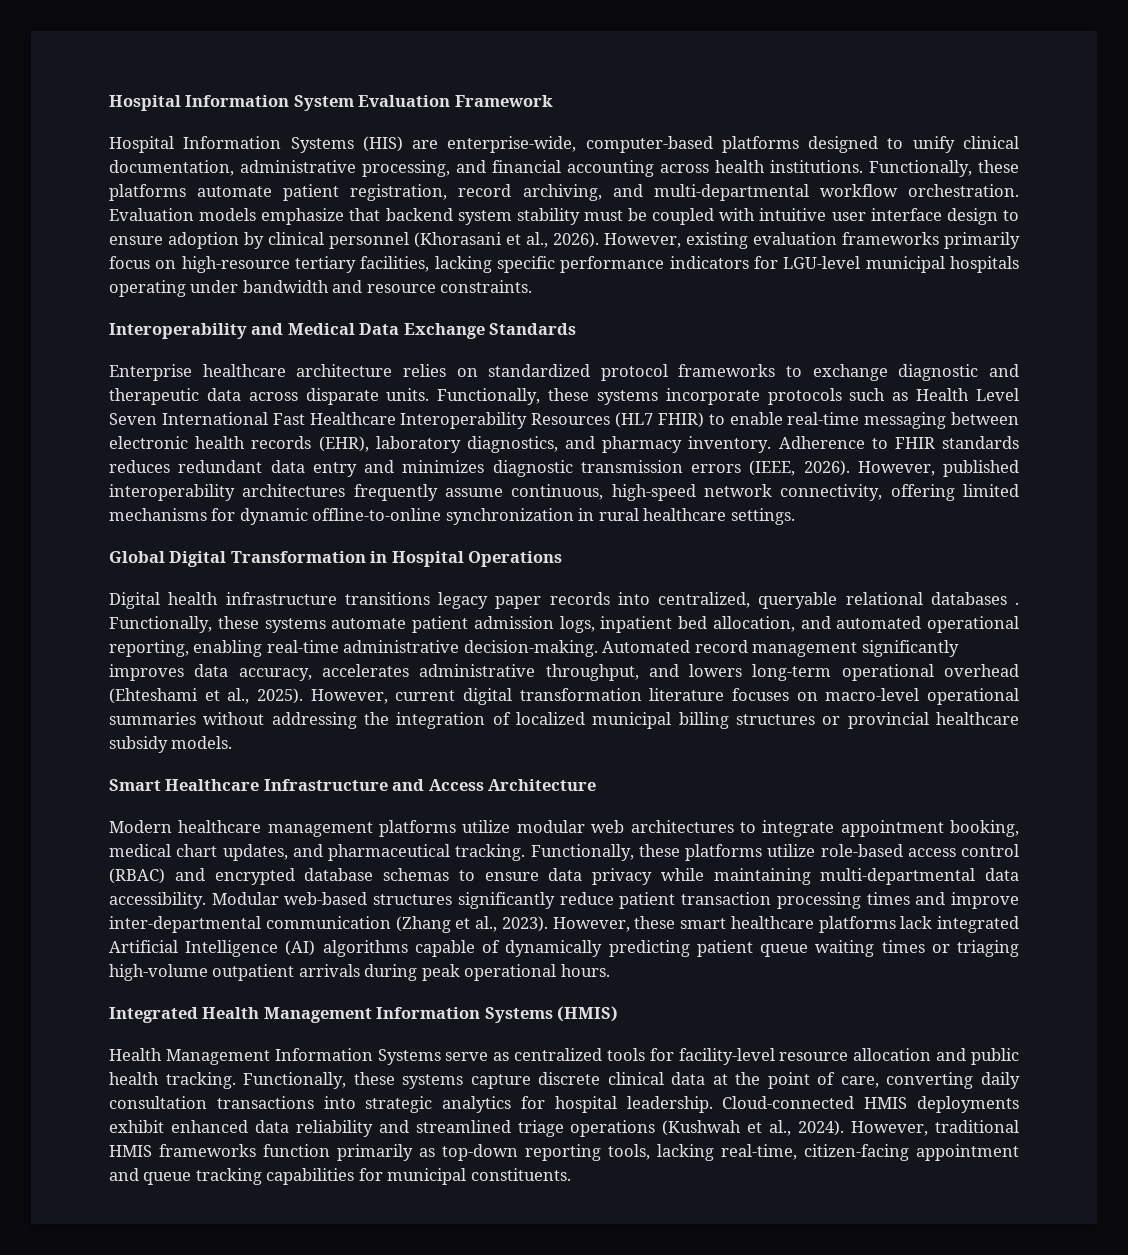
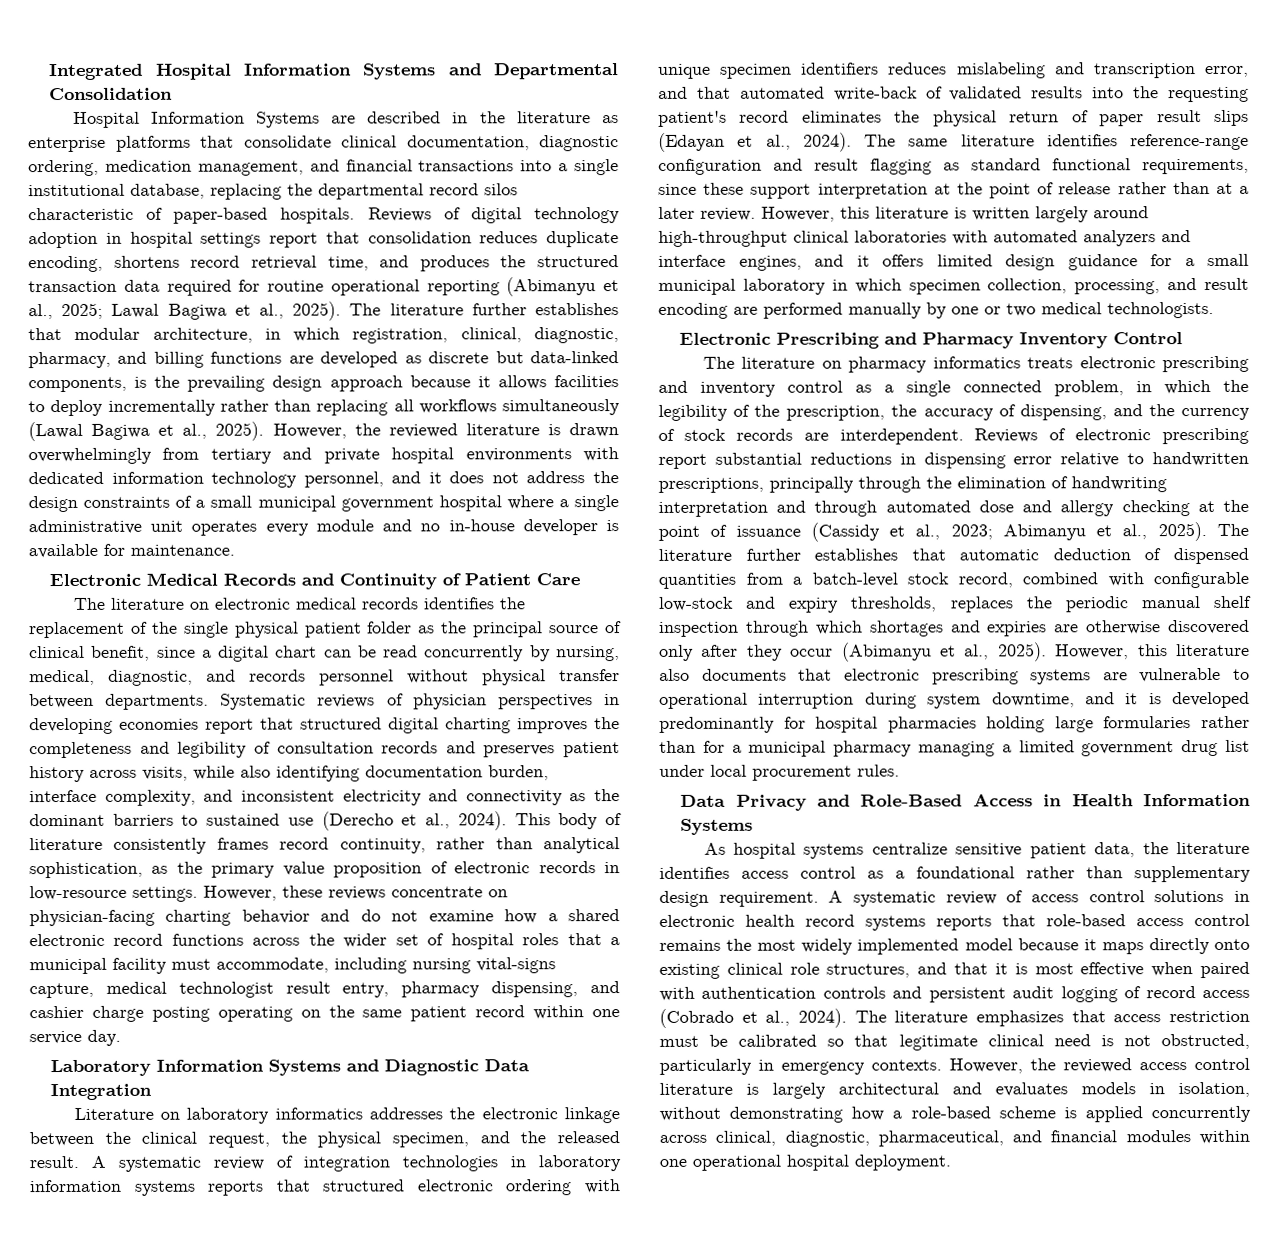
[109,95,553,111] [109,136,1019,153] [109,160,1019,177] [109,184,1019,201] [109,208,1019,225] [109,232,1020,249] [109,256,1020,273] [109,280,533,297] [109,323,577,339] [109,364,1019,381] [109,388,1019,405] [109,412,1020,429] [109,436,1019,453] [109,460,1019,477] [109,484,1020,501] [109,508,795,525] [109,551,563,567] [109,592,1019,609] [109,616,1019,633] [109,640,959,657] [109,664,1019,681] [109,688,1019,705] [109,712,1020,729] [109,736,233,753] [109,779,597,791] [109,820,1020,837] [109,844,1019,861] [109,868,1019,885] [109,892,1020,909] [109,916,1019,933] [109,940,1020,957] [109,964,610,981] [109,1006,619,1023] [109,1048,1019,1065] [109,1072,1020,1089] [109,1096,1019,1113] [109,1120,1019,1137] [109,1144,1019,1161] [109,1168,571,1185] Hospital Information System Evaluation Framework // Hospital Information Systems (HIS) are enterprise-wide, computer-based platforms designed to unify clinical documentation, administrative processing, and financial accounting across health institutions. Functionally, these platforms automate patient registration, record archiving, and multi-departmental workflow orchestration. Evaluation models emphasize that backend system stability must be coupled with intuitive user interface design to ensure adoption by clinical personnel (Khorasani et al., 2026). However, existing evaluation frameworks primarily focus on high-resource tertiary facilities, lacking specific performance indicators for LGU-level municipal hospitals operating under bandwidth and resource constraints. // Interoperability and Medical Data Exchange Standards // Enterprise healthcare architecture relies on standardized protocol frameworks to exchange diagnostic and therapeutic data across disparate units. Functionally, these systems incorporate protocols such as Health Level Seven International Fast Healthcare Interoperability Resources (HL7 FHIR) to enable real-time messaging between electronic health records (EHR), laboratory diagnostics, and pharmacy inventory. Adherence to FHIR standards reduces redundant data entry and minimizes diagnostic transmission errors (IEEE, 2026). However, published interoperability architectures frequently assume continuous, high-speed network connectivity, offering limited mechanisms for dynamic offline-to-online synchronization in rural healthcare settings. // Global Digital Transformation in Hospital Operations // Digital health infrastructure transitions legacy paper records into centralized, queryable relational databases . Functionally, these systems automate patient admission logs, inpatient bed allocation, and automated operational reporting, enabling real-time administrative decision-making. Automated record management significantly improves data accuracy, accelerates administrative throughput, and lowers long-term operational overhead (Ehteshami et al., 2025). However, current digital transformation literature focuses on macro-level operational summaries without addressing the integration of localized municipal billing structures or provincial healthcare subsidy models. // Smart Healthcare Infrastructure and Access Architecture // Modern healthcare management platforms utilize modular web architectures to integrate appointment booking, medical chart updates, and pharmaceutical tracking. Functionally, these platforms utilize role-based access control (RBAC) and encrypted database schemas to ensure data privacy while maintaining multi-departmental data accessibility. Modular web-based structures significantly reduce patient transaction processing times and improve inter-departmental communication (Zhang et al., 2023). However, these smart healthcare platforms lack integrated Artificial Intelligence (AI) algorithms capable of dynamically predicting patient queue waiting times or triaging high-volume outpatient arrivals during peak operational hours. // Integrated Health Management Information Systems (HMIS) // Health Management Information Systems serve as centralized tools for facility-level resource allocation and public health tracking. Functionally, these systems capture discrete clinical data at the point of care, converting daily consultation transactions into strategic analytics for hospital leadership. Cloud-connected HMIS deployments exhibit enhanced data reliability and streamlined triage operations (Kushwah et al., 2024). However, traditional HMIS frameworks function primarily as top-down reporting tools, lacking real-time, citizen-facing appointment and queue tracking capabilities for municipal constituents. -> [49,63,619,81] [49,87,174,101] [72,111,620,128] [28,135,619,153] [28,159,619,177] [28,183,518,200] [28,207,621,224] [28,231,619,249] [28,255,619,273] [28,277,619,297] [28,301,619,321] [28,327,619,344] [28,351,619,369] [28,375,619,393] [28,399,620,417] [28,421,620,442] [28,447,619,465] [28,471,619,488] [28,495,620,513] [28,519,619,536] [28,543,235,559] [49,572,581,590] [72,597,525,610] [29,621,622,639] [29,645,620,662] [29,669,620,686] [29,693,620,710] [29,717,620,735] [29,741,620,759] [29,765,549,783] [29,789,620,806] [29,811,623,831] [29,837,620,854] [29,861,621,879] [29,885,508,902] [29,909,621,927] [29,933,620,950] [29,957,556,975] [29,981,620,999] [29,1005,620,1022] [29,1029,121,1046] [50,1059,531,1077] [50,1083,153,1101] [73,1107,620,1124] [29,1131,620,1148] [29,1155,621,1172] [29,1179,621,1196] [658,62,1249,79] [658,86,1249,103] [658,109,1249,127] [658,132,1249,152] [658,158,1249,175] [658,182,1249,199] [658,206,1149,223] [658,230,1191,247] [658,253,1249,271] [658,277,1249,295] [658,301,1214,319] [679,332,1184,349] [702,355,1249,373] [658,379,1249,397] [658,404,1250,421] [658,427,1249,445] [658,451,1249,469] [658,476,1167,493] [658,499,1249,517] [658,522,1249,542] [658,547,1249,565] [658,571,1249,589] [658,595,1251,613] [659,619,1250,637] [659,642,1250,662] [659,667,1250,685] [659,691,1250,709] [659,715,1250,733] [659,739,1250,757] [659,764,900,781] [680,793,1251,811] [680,818,754,835] [703,841,1250,859] [659,865,1251,883] [659,889,1250,907] [659,913,1250,931] [659,938,1250,955] [659,961,1250,979] [659,986,1250,1003] [659,1008,1250,1028] [659,1033,1250,1051] [659,1057,1250,1075] [659,1081,1250,1099] [659,1105,1251,1123] [659,1129,1250,1147] [659,1154,951,1171] Integrated Hospital Information Systems and Departmental Consolidation // Hospital Information Systems are described in the literature as enterprise platforms that consolidate clinical documentation, diagnostic ordering, medication management, and financial transactions into a single institutional database, replacing the departmental record silos characteristic of paper-based hospitals. Reviews of digital technology adoption in hospital settings report that consolidation reduces duplicate encoding, shortens record retrieval time, and produces the structured transaction data required for routine operational reporting (Abimanyu et al., 2025; Lawal Bagiwa et al., 2025). The literature further establishes that modular architecture, in which registration, clinical, diagnostic, pharmacy, and billing functions are developed as discrete but data-linked components, is the prevailing design approach because it allows facilities to deploy incrementally rather than replacing all workflows simultaneously (Lawal Bagiwa et al., 2025). However, the reviewed literature is drawn overwhelmingly from tertiary and private hospital environments with dedicated information technology personnel, and it does not address the design constraints of a small municipal government hospital where a single administrative unit operates every module and no in-house developer is available for maintenance. // Electronic Medical Records and Continuity of Patient Care // The literature on electronic medical records identifies the replacement of the single physical patient folder as the principal source of clinical benefit, since a digital chart can be read concurrently by nursing, medical, diagnostic, and records personnel without physical transfer between departments. Systematic reviews of physician perspectives in developing economies report that structured digital charting improves the completeness and legibility of consultation records and preserves patient history across visits, while also identifying documentation burden, interface complexity, and inconsistent electricity and connectivity as the dominant barriers to sustained use (Derecho et al., 2024). This body of literature consistently frames record continuity, rather than analytical sophistication, as the primary value proposition of electronic records in low-resource settings. However, these reviews concentrate on physician-facing charting behavior and do not examine how a shared electronic record functions across the wider set of hospital roles that a municipal facility must accommodate, including nursing vital-signs capture, medical technologist result entry, pharmacy dispensing, and cashier charge posting operating on the same patient record within one service day. // Laboratory Information Systems and Diagnostic Data Integration // Literature on laboratory informatics addresses the electronic linkage between the clinical request, the physical specimen, and the released result. A systematic review of integration technologies in laboratory information systems reports that structured electronic ordering with unique specimen identifiers reduces mislabeling and transcription error, and that automated write-back of validated results into the requesting patient's record eliminates the physical return of paper result slips (Edayan et al., 2024). The same literature identifies reference-range configuration and result flagging as standard functional requirements, since these support interpretation at the point of release rather than at a later review. However, this literature is written largely around high-throughput clinical laboratories with automated analyzers and interface engines, and it offers limited design guidance for a small municipal laboratory in which specimen collection, processing, and result encoding are performed manually by one or two medical technologists. // Electronic Prescribing and Pharmacy Inventory Control // The literature on pharmacy informatics treats electronic prescribing and inventory control as a single connected problem, in which the legibility of the prescription, the accuracy of dispensing, and the currency of stock records are interdependent. Reviews of electronic prescribing report substantial reductions in dispensing error relative to handwritten prescriptions, principally through the elimination of handwriting interpretation and through automated dose and allergy checking at the point of issuance (Cassidy et al., 2023; Abimanyu et al., 2025). The literature further establishes that automatic deduction of dispensed quantities from a batch-level stock record, combined with configurable low-stock and expiry thresholds, replaces the periodic manual shelf inspection through which shortages and expiries are otherwise discovered only after they occur (Abimanyu et al., 2025). However, this literature also documents that electronic prescribing systems are vulnerable to operational interruption during system downtime, and it is developed predominantly for hospital pharmacies holding large formularies rather than for a municipal pharmacy managing a limited government drug list under local procurement rules. // Data Privacy and Role-Based Access in Health Information Systems // As hospital systems centralize sensitive patient data, the literature identifies access control as a foundational rather than supplementary design requirement. A systematic review of access control solutions in electronic health record systems reports that role-based access control remains the most widely implemented model because it maps directly onto existing clinical role structures, and that it is most effective when paired with authentication controls and persistent audit logging of record access (Cobrado et al., 2024). The literature emphasizes that access restriction must be calibrated so that legitimate clinical need is not obstructed, particularly in emergency contexts. However, the reviewed access control literature is largely architectural and evaluates models in isolation, without demonstrating how a role-based scheme is applied concurrently across clinical, diagnostic, pharmaceutical, and financial modules within one operational hospital deployment.

